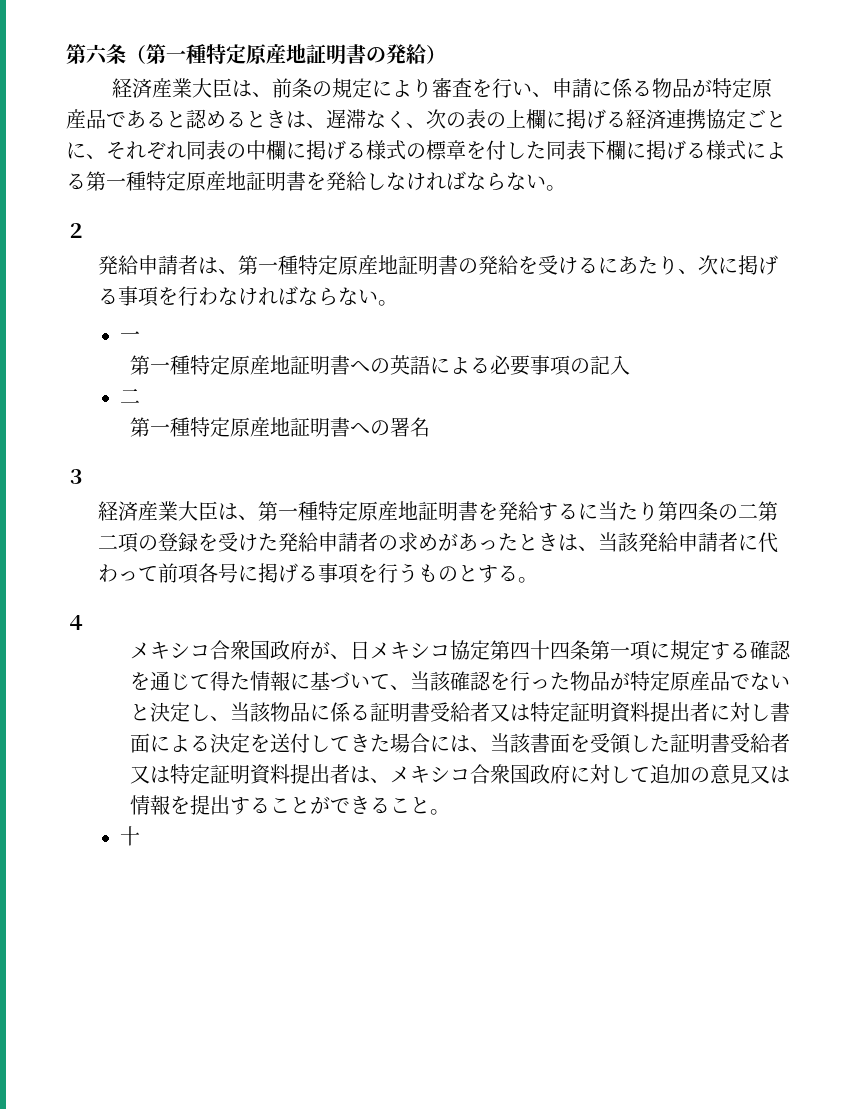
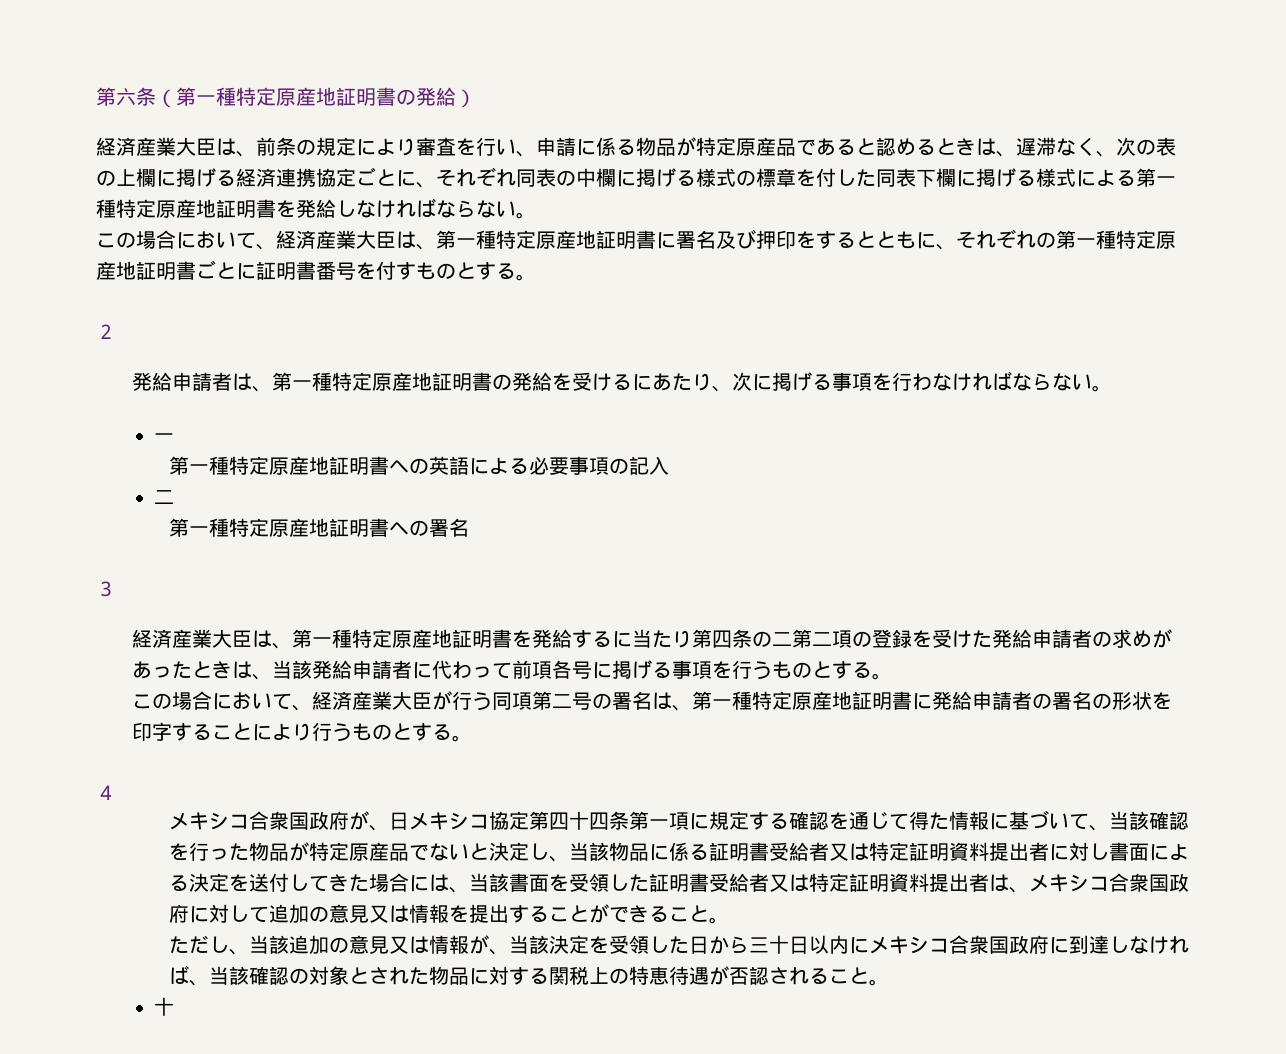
(566, 188) none -> [96,229,1176,250] [96,260,536,281] // この場合において、経済産業大臣は、第一種特定原産地証明書に署名及び押印をするとともに、それぞれの第一種特定原産地証明書ごとに証明書番号を付すものとする。
(539, 580) none -> [132,691,1173,711] [132,722,473,742] // この場合において、経済産業大臣が行う同項第二号の署名は、第一種特定原産地証明書に発給申請者の署名の形状を印字することにより行うものとする。
(451, 812) none -> [168,935,1189,955] [168,965,889,986] // ただし、当該追加の意見又は情報が、当該決定を受領した日から三十日以内にメキシコ合衆国政府に到達しなければ、当該確認の対象とされた物品に対する関税上の特恵待遇が否認されること。

